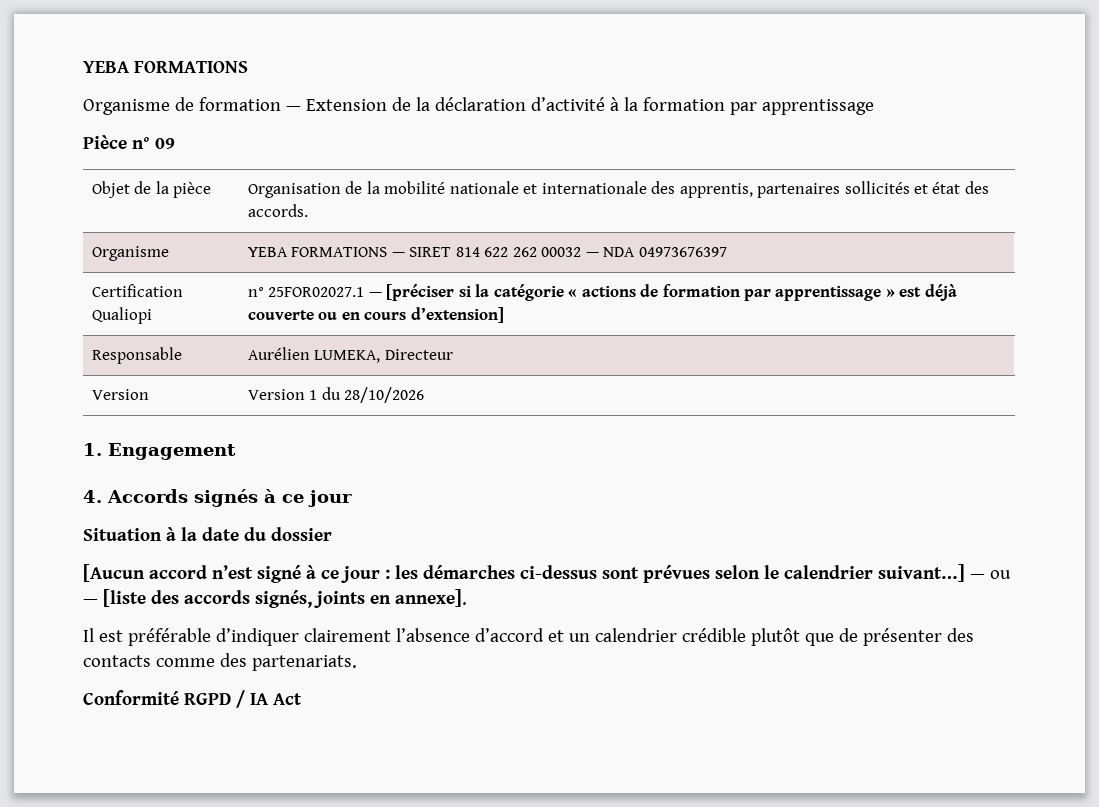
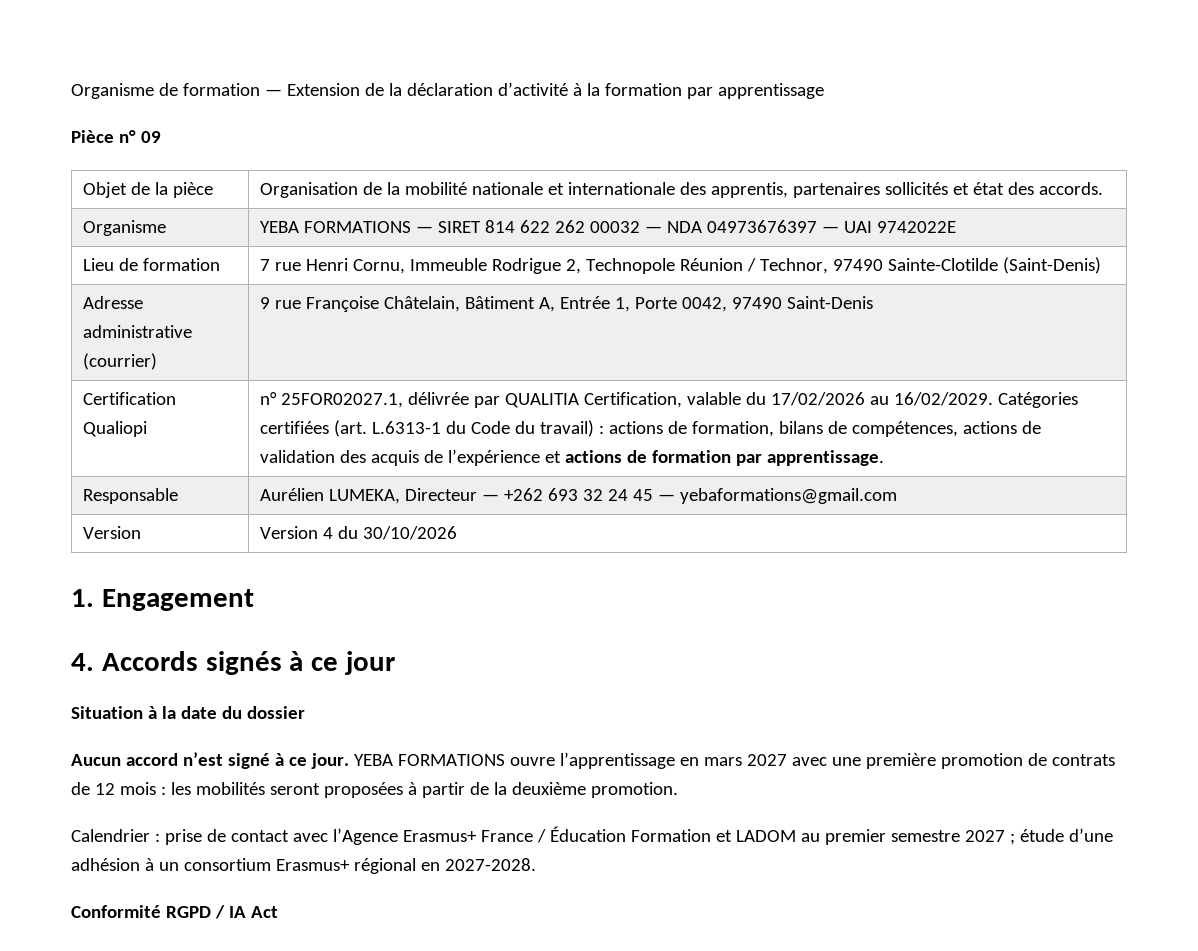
[83,61,248,73] YEBA FORMATIONS // -> (71, 91) none
[91,284,183,297] [91,307,152,324] [247,284,957,301] [247,307,504,323] [91,347,182,364] [247,347,453,363] // Certification Qualiopi | n° 25FOR02027.1 — [préciser si la catégorie « actions de formation par apprentissage » est déjà couverte ou en cours d’extension] // Responsable | Aurélien LUMEKA, Directeur -> [822,221,957,233] [83,258,221,271] [260,257,1102,274] [83,296,144,309] [83,325,193,338] [83,353,158,370] [260,296,874,312] [83,392,177,405] [83,421,148,437] [260,392,1079,408] [260,420,1042,437] [260,449,885,466] [83,488,179,504] [260,488,898,504] — UAI 9742022E // Lieu de formation | 7 rue Henri Cornu, Immeuble Rodrigue 2, Technopole Réunion / Technor, 97490 Sainte-Clotilde (Saint-Denis) // Adresse administrative (courrier) | 9 rue Françoise Châtelain, Bâtiment A, Entrée 1, Porte 0042, 97490 Saint-Denis // Certification Qualiopi | n° 25FOR02027.1, délivrée par QUALITIA Certification, valable du 17/02/2026 au 16/02/2029. Catégories certifiées (art. L.6313-1 du Code du travail) : actions de formation, bilans de compétences, actions de validation des acquis de l’expérience et actions de formation par apprentissage. // Responsable | Aurélien LUMEKA, Directeur — +262 693 32 24 45 — yebaformations@gmail.com
[309,387,425,403] 1 du 28/10/2026 -> [323,526,458,540] 4 du 30/10/2026
[83,564,145,582] [Aucun -> [71,754,121,766] Aucun
[340,564,1011,583] [83,589,467,608] [83,628,974,646] [83,653,357,671] jour : les démarches ci-dessus sont prévues selon le calendrier suivant…] — ou — [liste des accords signés, joints en annexe]. // Il est préférable d’indiquer clairement l’absence d’accord et un calendrier crédible plutôt que de présenter des contacts comme des partenariats. -> [310,752,1115,769] [71,782,678,798] [71,826,1113,845] [71,858,536,874] jour. YEBA FORMATIONS ouvre l’apprentissage en mars 2027 avec une première promotion de contrats de 12 mois : les mobilités seront proposées à partir de la deuxième promotion. // Calendrier : prise de contact avec l’Agence Erasmus+ France / Éducation Formation et LADOM au premier semestre 2027 ; étude d’une adhésion à un consortium Erasmus+ régional en 2027-2028.

